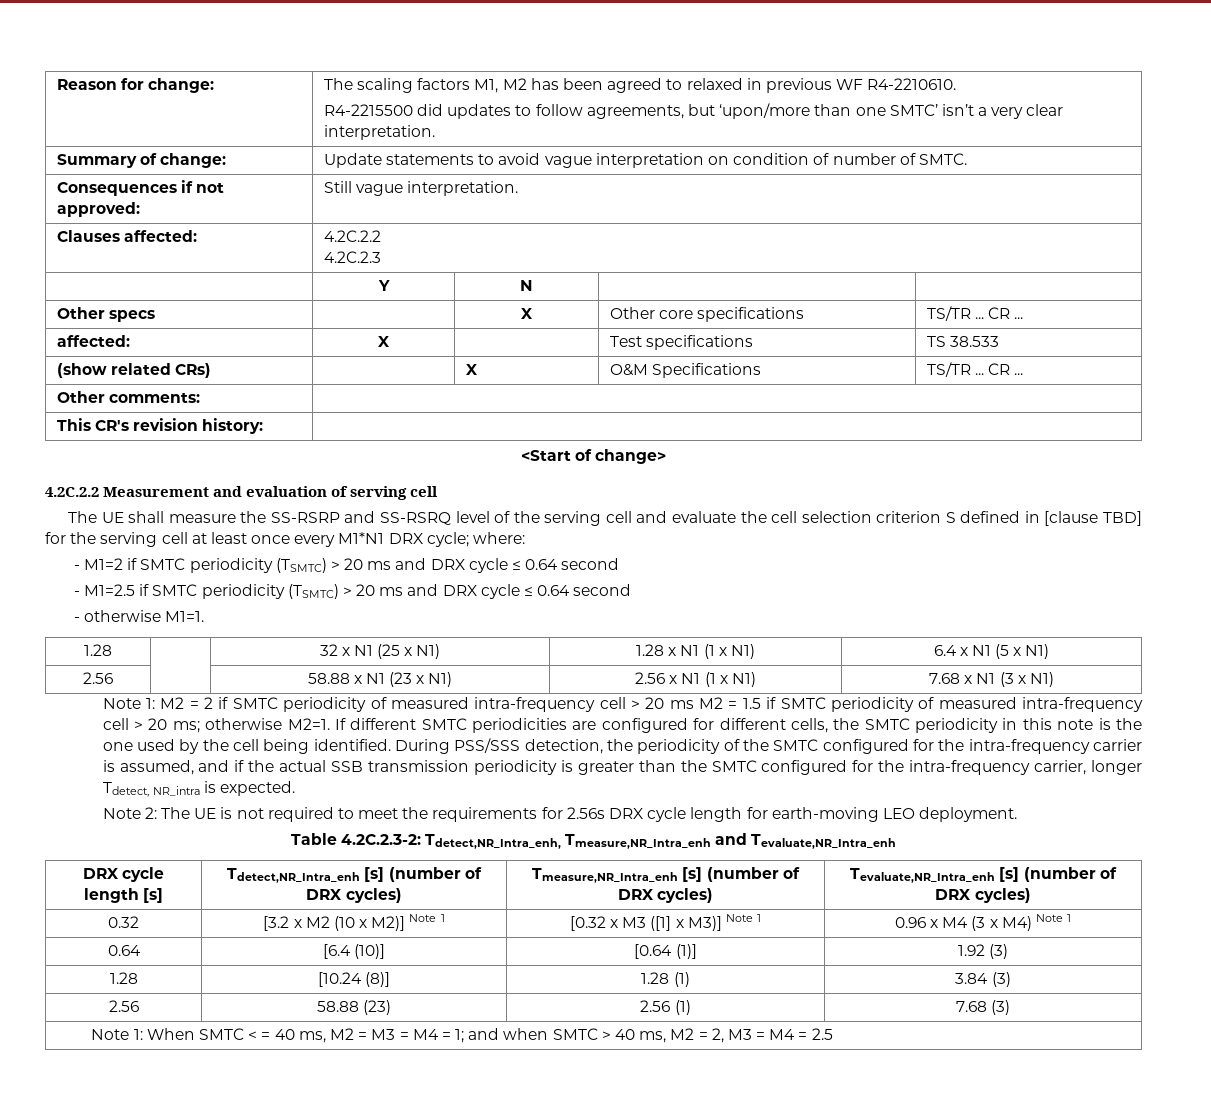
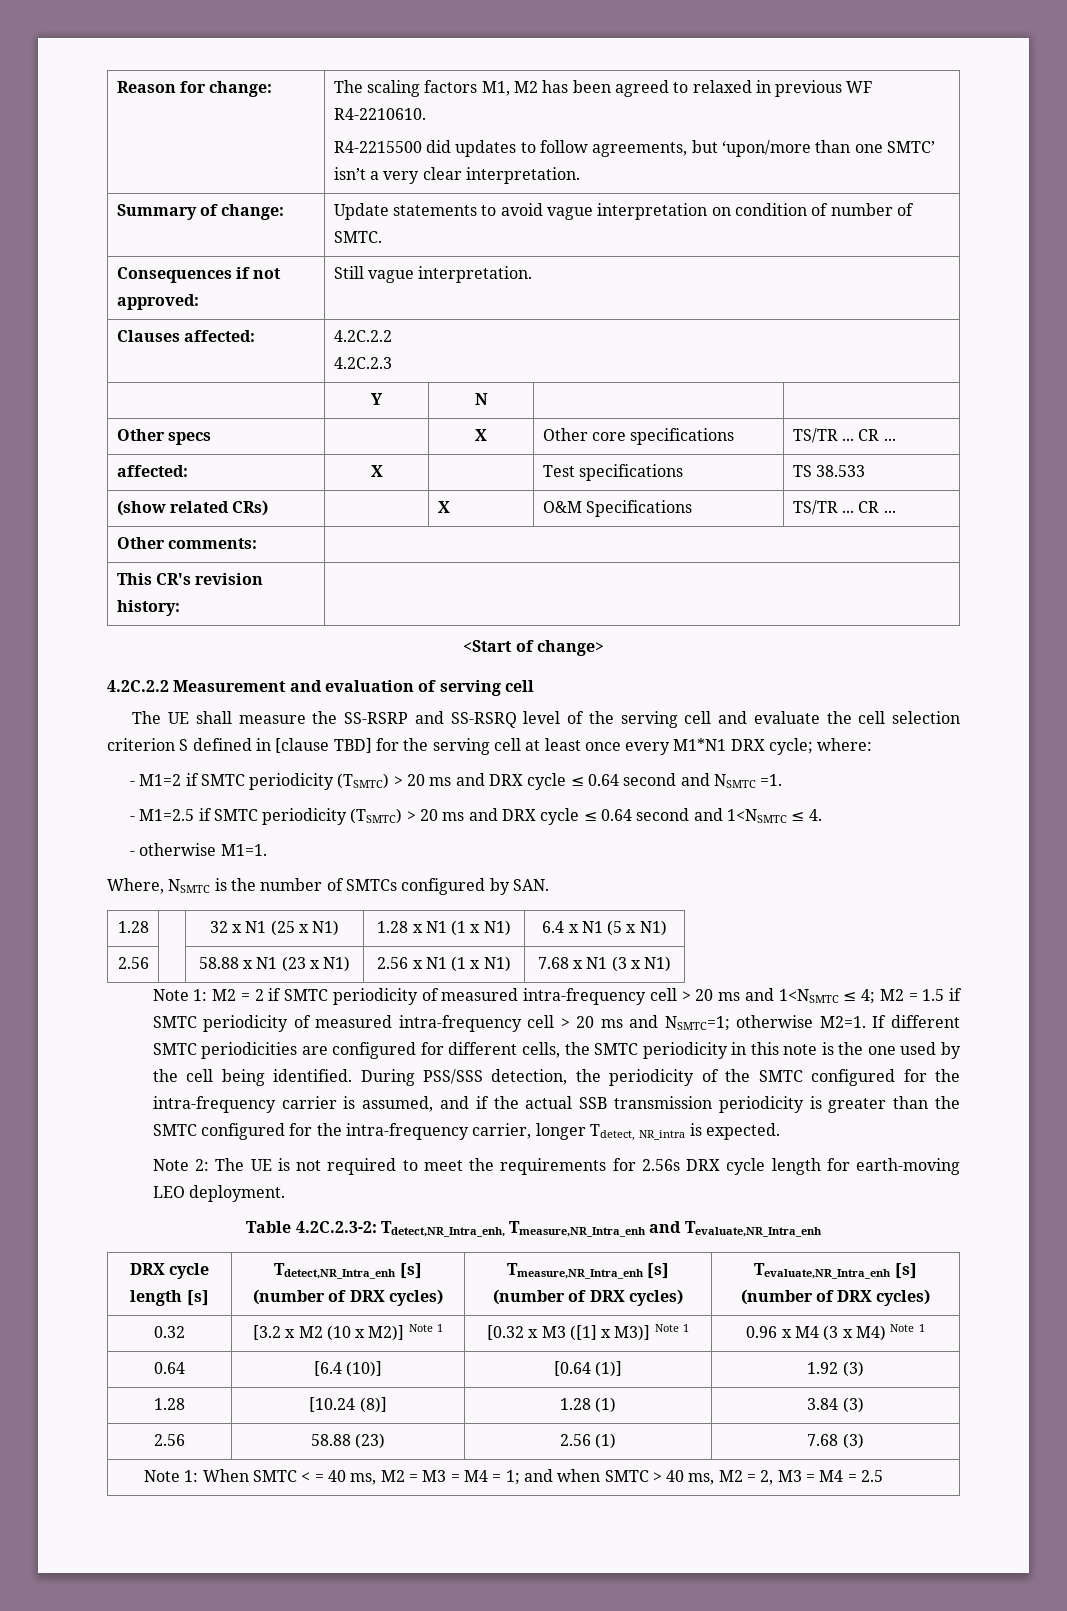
(620, 564) none -> [680,773,783,788] and NSMTC =1.
(632, 590) none -> [693,808,822,823] and 1<NSMTC ≤ 4.
(205, 616) none -> [107,878,549,895] // Where, NSMTC is the number of SMTCs configured by SAN.
(694, 704) none -> [744,988,876,1004] and 1<NSMTC ≤ 4;
[172,721,200,733] ms; -> [600,1015,730,1031] ms and NSMTC=1;

